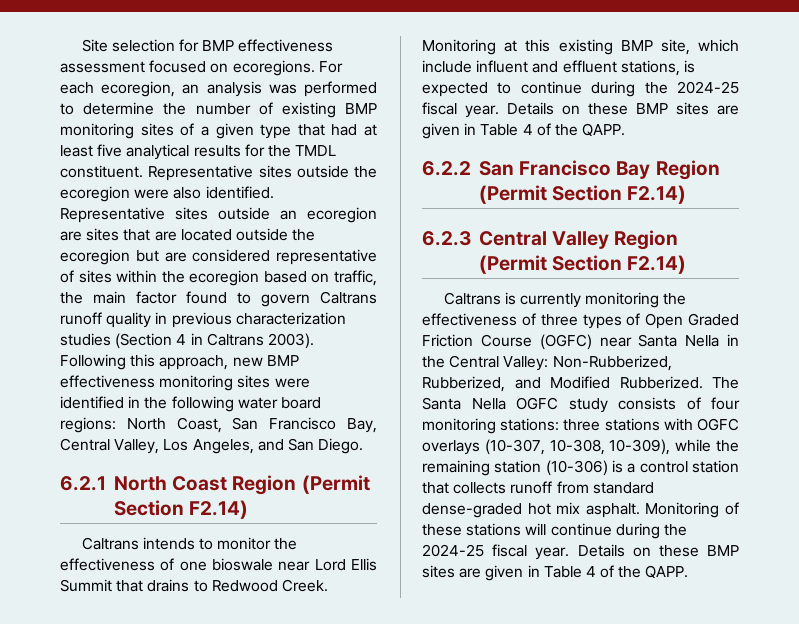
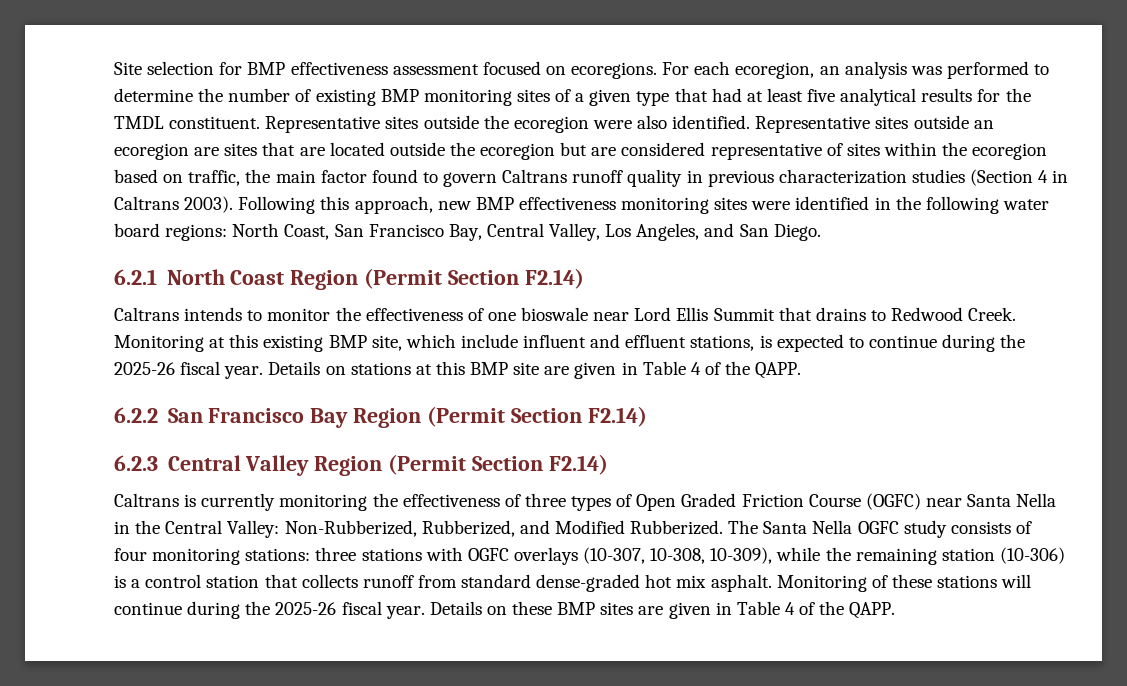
[677,81,739,94] [422,102,709,118] 2024-25 fiscal year. Details on these BMP sites -> [114,361,540,379] 2025-26 fiscal year. Details on stations at this BMP site
[422,544,484,557] 2024-25 -> [275,602,337,615] 2025-26

